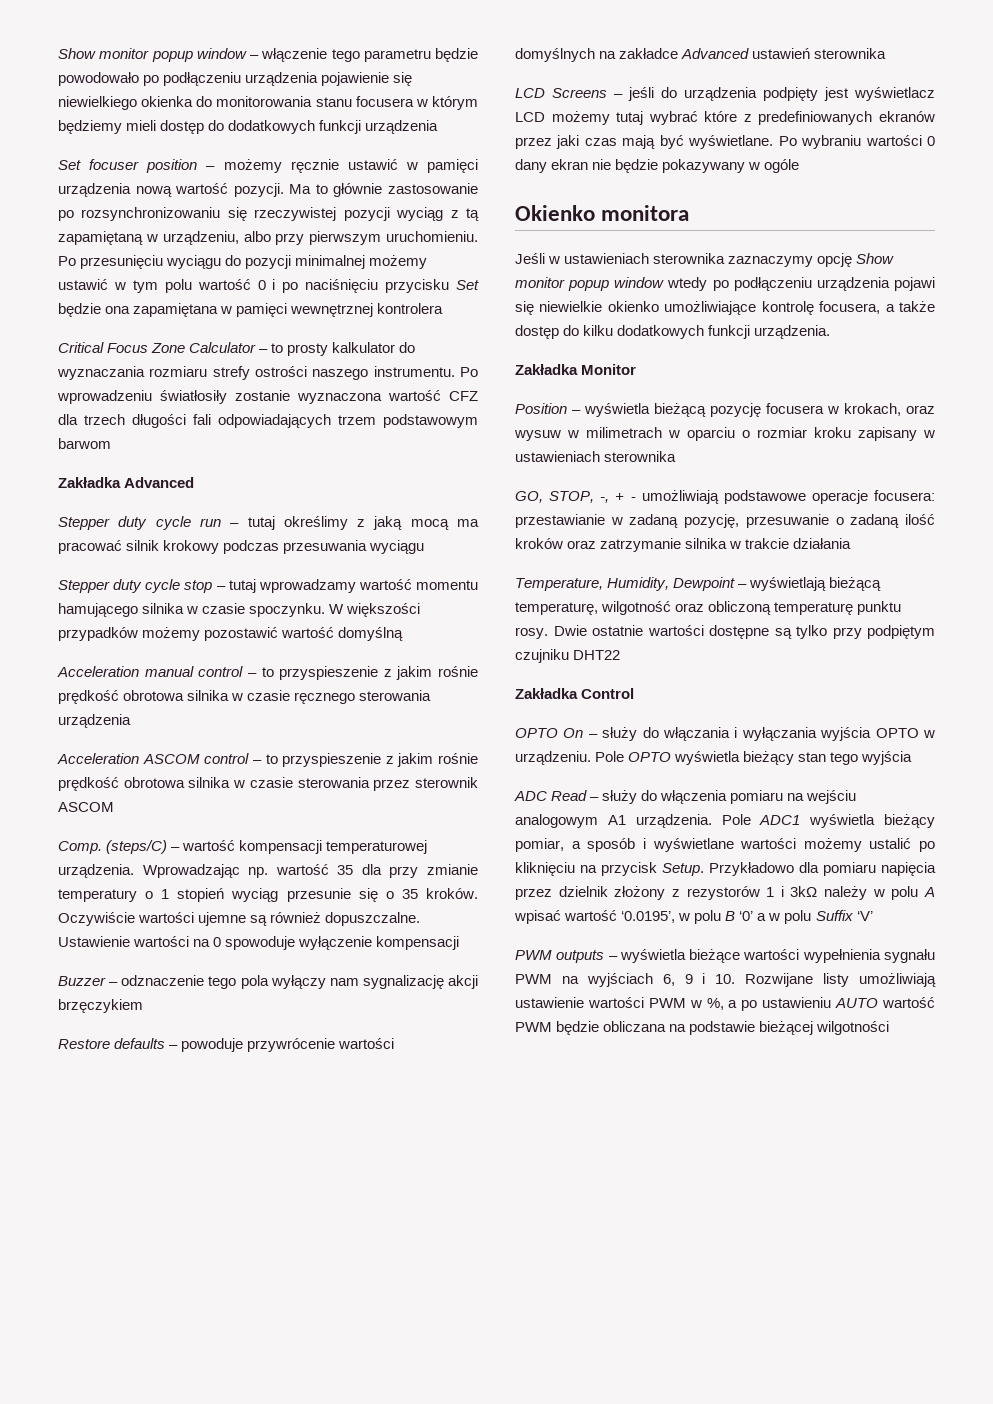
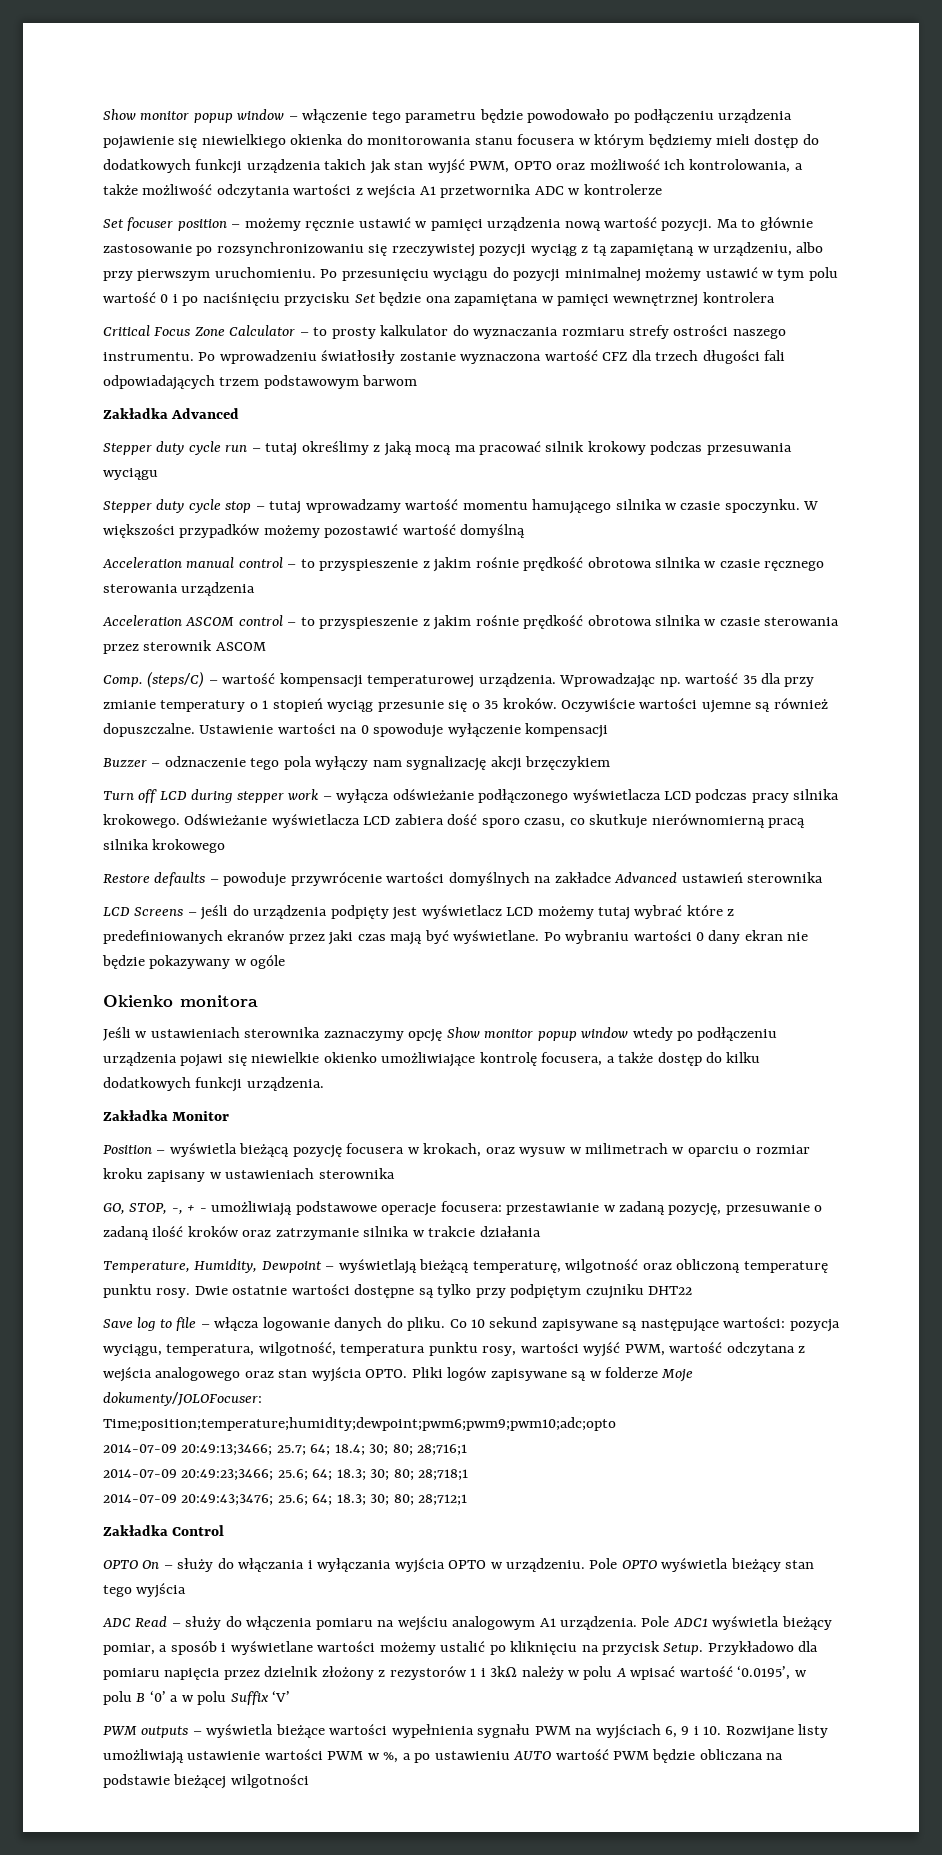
(439, 127) none -> [324,159,803,174] [103,184,662,199] takich jak stan wyjść PWM, OPTO oraz możliwość ich kontrolowania, a także możliwość odczytania wartości z wejścia A1 przetwornika ADC w kontrolerze
(143, 1006) none -> [103,789,840,803] [103,814,806,829] [103,839,226,853] // Turn off LCD during stepper work – wyłącza odświeżanie podłączonego wyświetlacza LCD podczas pracy silnika krokowego. Odświeżanie wyświetlacza LCD zabiera dość sporo czasu, co skutkuje nierównomierną pracą silnika krokowego
(621, 655) none -> [103,1317,840,1332] [103,1342,806,1357] [103,1367,694,1382] [103,1392,262,1406] [103,1417,616,1431] [103,1444,468,1456] [103,1469,469,1481] [103,1494,468,1506] // Save log to file – włącza logowanie danych do pliku. Co 10 sekund zapisywane są następujące wartości: pozycja wyciągu, temperatura, wilgotność, temperatura punktu rosy, wartości wyjść PWM, wartość odczytana z wejścia analogowego oraz stan wyjścia OPTO. Pliki logów zapisywane są w folderze Moje dokumenty/JOLOFocuser: // Time;position;temperature;humidity;dewpoint;pwm6;pwm9;pwm10;adc;opto // 2014-07-09 20:49:13;3466; 25.7; 64; 18.4; 30; 80; 28;716;1 // 2014-07-09 20:49:23;3466; 25.6; 64; 18.3; 30; 80; 28;718;1 // 2014-07-09 20:49:43;3476; 25.6; 64; 18.3; 30; 80; 28;712;1

